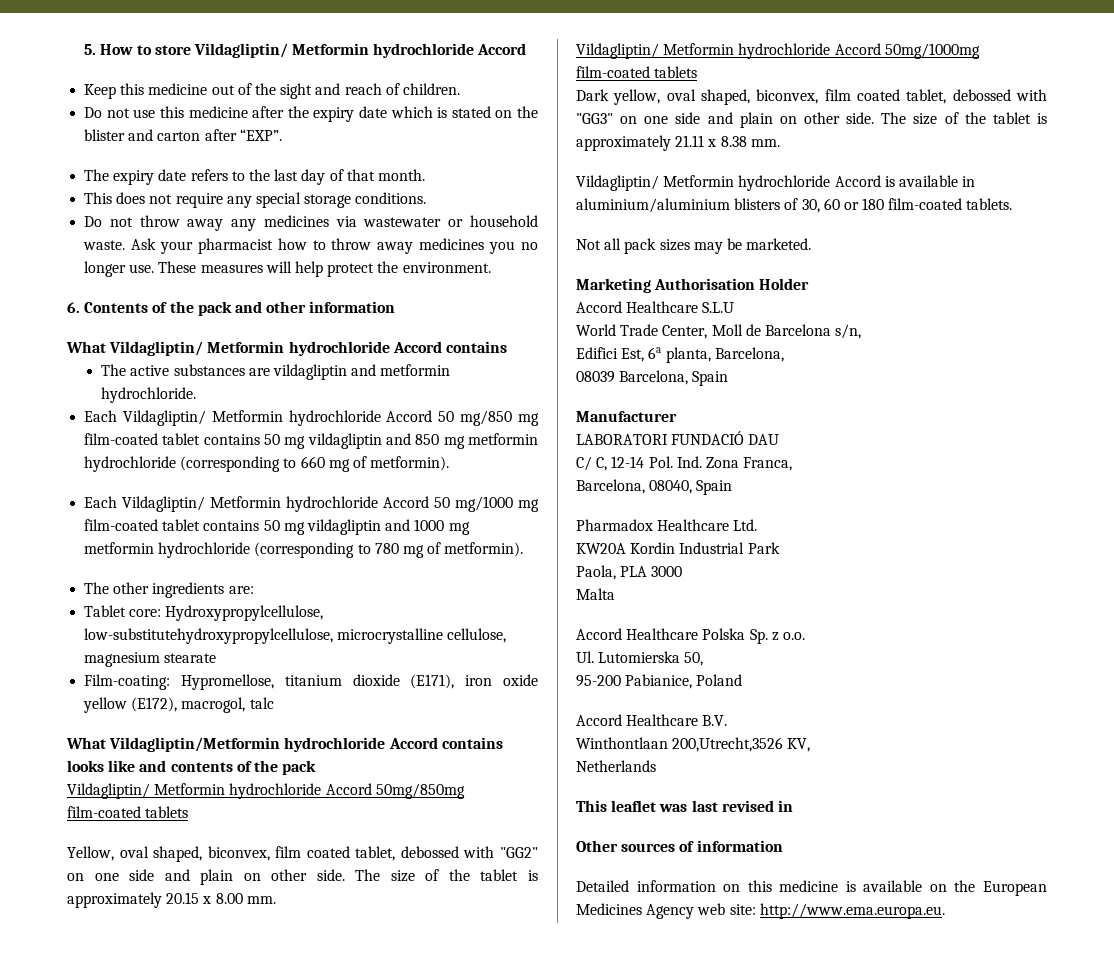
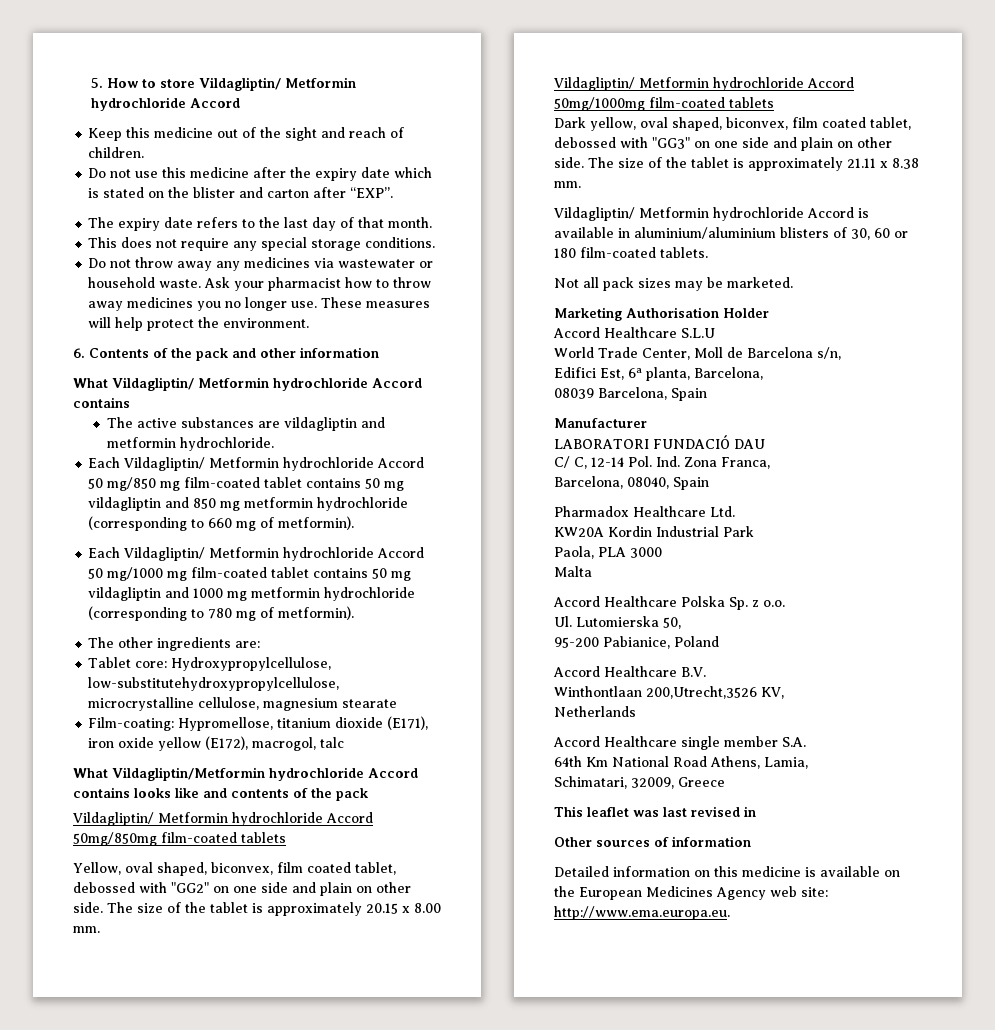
(656, 766) none -> [553,736,806,750] [554,756,808,769] [554,776,725,789] // Accord Healthcare single member S.A. // 64th Km National Road Athens, Lamia, // Schimatari, 32009, Greece

